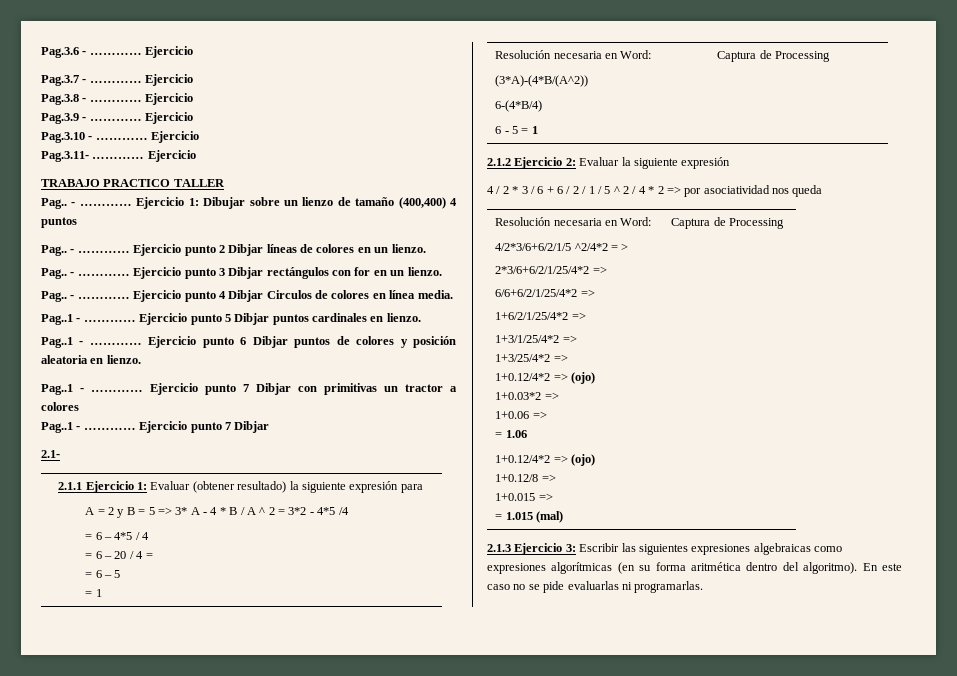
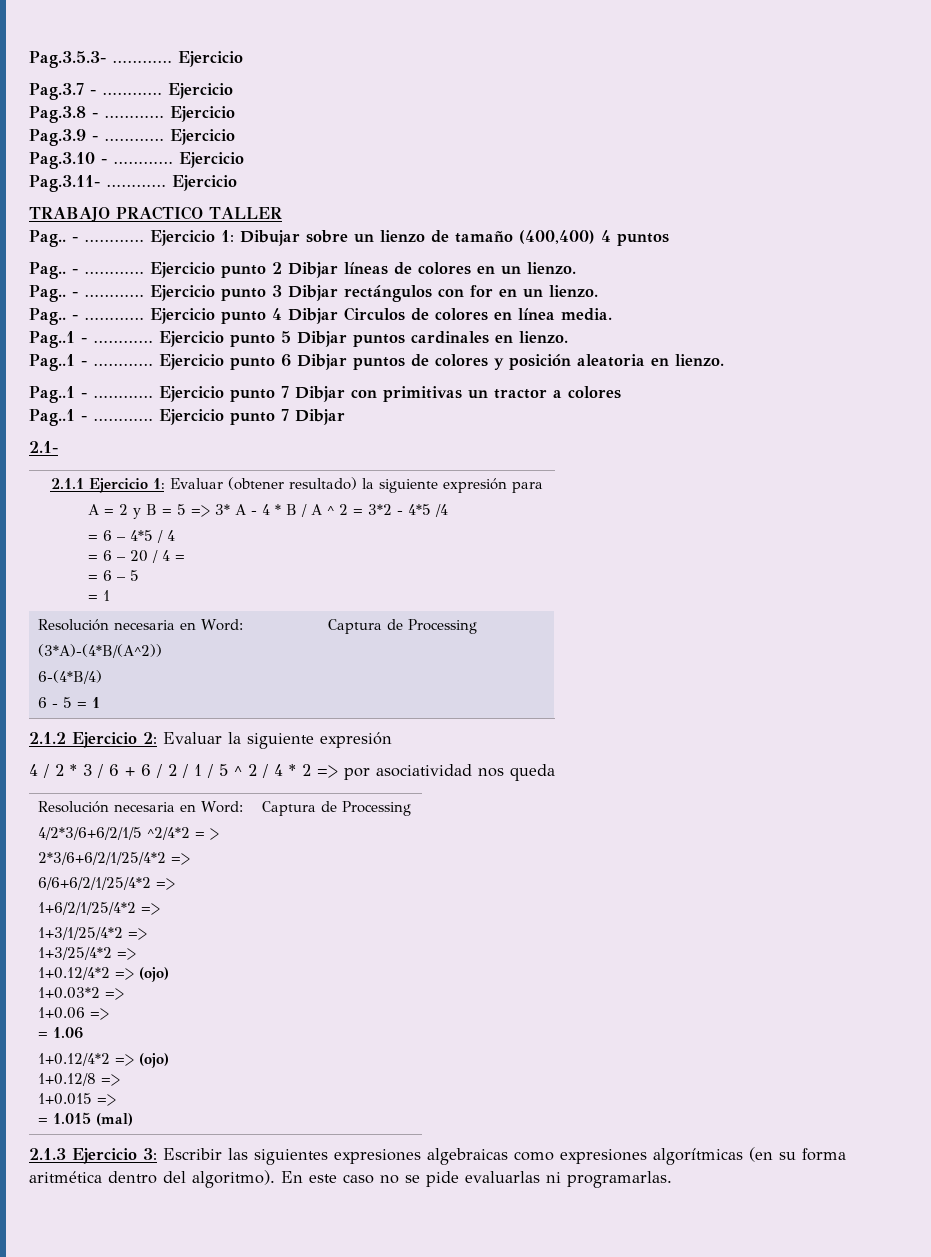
[41,47,87,58] Pag.3.6 - -> [29,51,106,68] Pag.3.5.3-

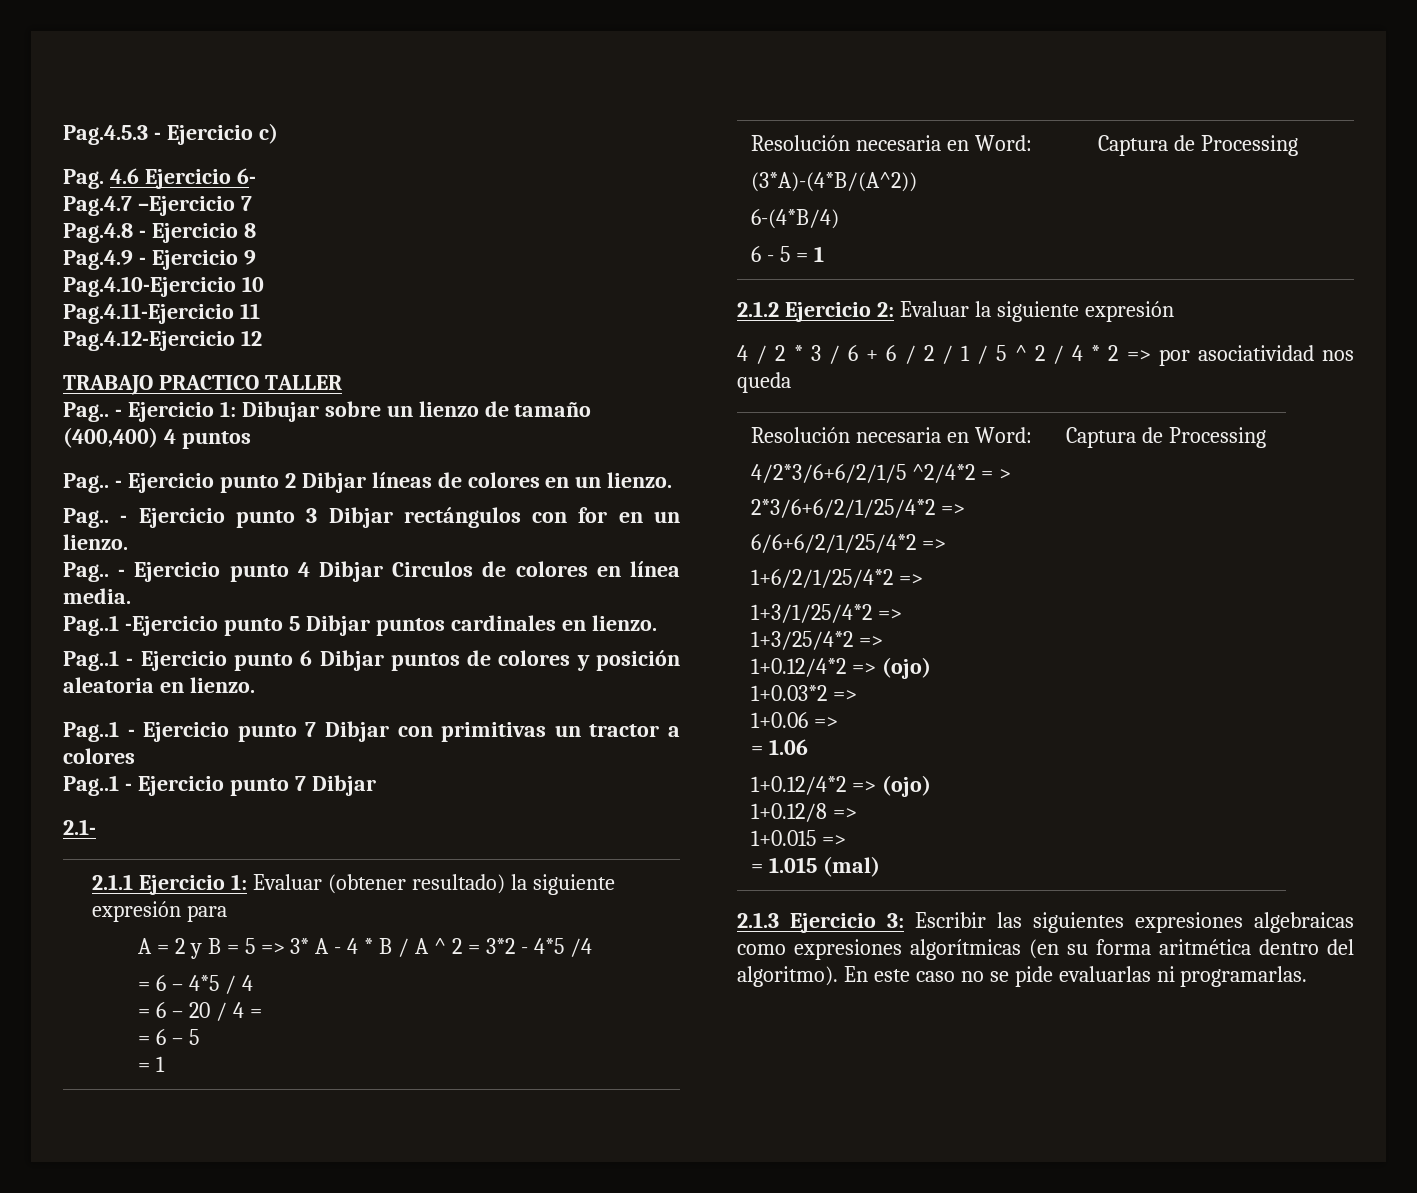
[29,51,243,68] [29,83,233,100] [29,106,235,123] [29,129,235,146] [29,152,244,169] [29,175,237,192] Pag.3.5.3- ………… Ejercicio // Pag.3.7 - ………… Ejercicio // Pag.3.8 - ………… Ejercicio // Pag.3.9 - ………… Ejercicio // Pag.3.10 - ………… Ejercicio // Pag.3.11- ………… Ejercicio -> [63,123,278,145] [63,168,256,189] [63,196,252,216] [63,223,256,243] [63,250,256,270] [63,276,264,297] [63,303,260,324] [63,330,262,351] Pag.4.5.3 - Ejercicio c) // Pag. 4.6 Ejercicio 6- // Pag.4.7 –Ejercicio 7 // Pag.4.8 - Ejercicio 8 // Pag.4.9 - Ejercicio 9 // Pag.4.10-Ejercicio 10 // Pag.4.11-Ejercicio 11 // Pag.4.12-Ejercicio 12
[84,239,144,242] ………… -> (122, 413) none
[84,271,144,274] ………… -> (122, 484) none
[84,294,144,297] ………… -> (128, 519) none
[84,317,144,320] ………… -> (126, 573) none
[81,331,224,347] - ………… Ejercicio -> [124,616,218,636] -Ejercicio
[93,363,153,366] ………… -> (134, 662) none
[93,395,153,398] ………… -> (135, 733) none
[93,418,153,421] ………… -> (132, 787) none

